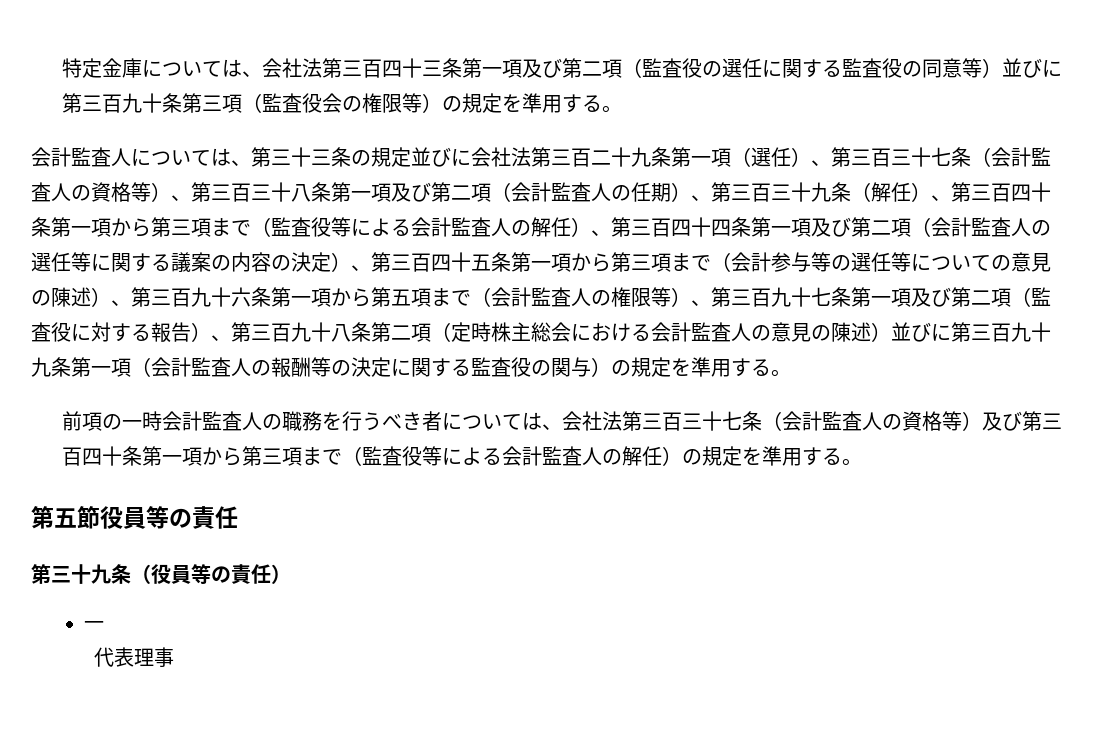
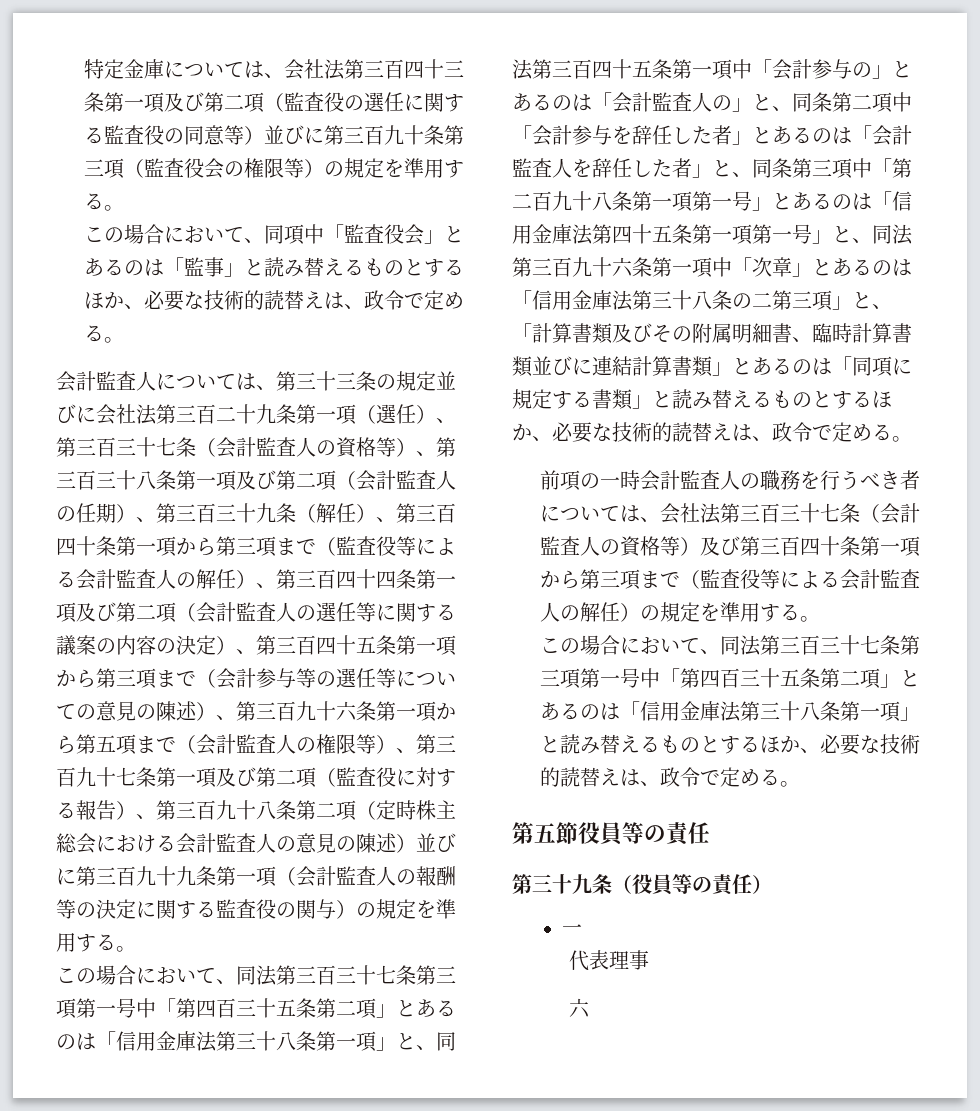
(623, 109) none -> [84,224,465,245] [84,257,465,277] [84,290,465,311] [84,325,125,343] // この場合において、同項中「監査役会」とあるのは「監事」と読み替えるものとするほか、必要な技術的読替えは、政令で定める。
(791, 373) none -> [56,965,456,986] [56,998,456,1019] [56,1031,456,1052] [512,59,912,80] [512,92,912,113] [512,125,912,146] [512,158,912,179] [512,191,912,212] [512,224,913,245] [512,257,912,278] [512,290,892,311] [512,323,912,344] [512,356,912,377] [512,389,892,410] [512,422,912,443] // この場合において、同法第三百三十七条第三項第一号中「第四百三十五条第二項」とあるのは「信用金庫法第三十八条第一項」と、同法第三百四十五条第一項中「会計参与の」とあるのは「会計監査人の」と、同条第二項中「会計参与を辞任した者」とあるのは「会計監査人を辞任した者」と、同条第三項中「第二百九十八条第一項第一号」とあるのは「信用金庫法第四十五条第一項第一号」と、同法第三百九十六条第一項中「次章」とあるのは「信用金庫法第三十八条の二第三項」と、「計算書類及びその附属明細書、臨時計算書類並びに連結計算書類」とあるのは「同項に規定する書類」と読み替えるものとするほか、必要な技術的読替えは、政令で定める。
(863, 462) none -> [540,635,921,656] [540,668,921,689] [540,701,921,722] [540,734,921,755] [540,767,801,787] // この場合において、同法第三百三十七条第三項第一号中「第四百三十五条第二項」とあるのは「信用金庫法第三十八条第一項」と読み替えるものとするほか、必要な技術的読替えは、政令で定める。
(174, 657) none -> [568,998,590,1018] // 六

